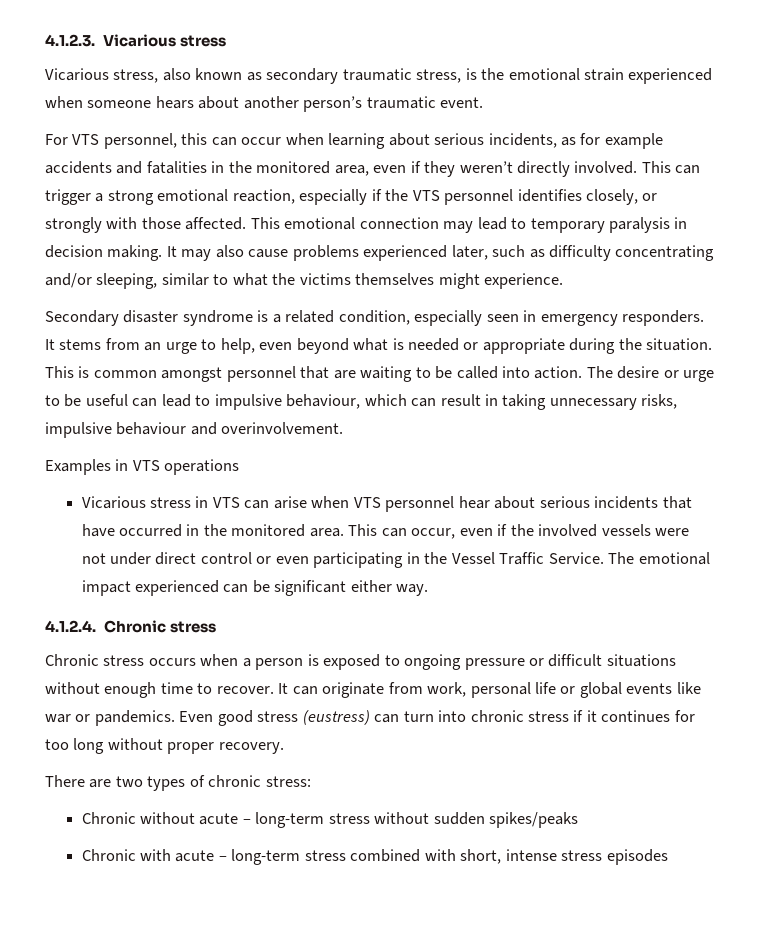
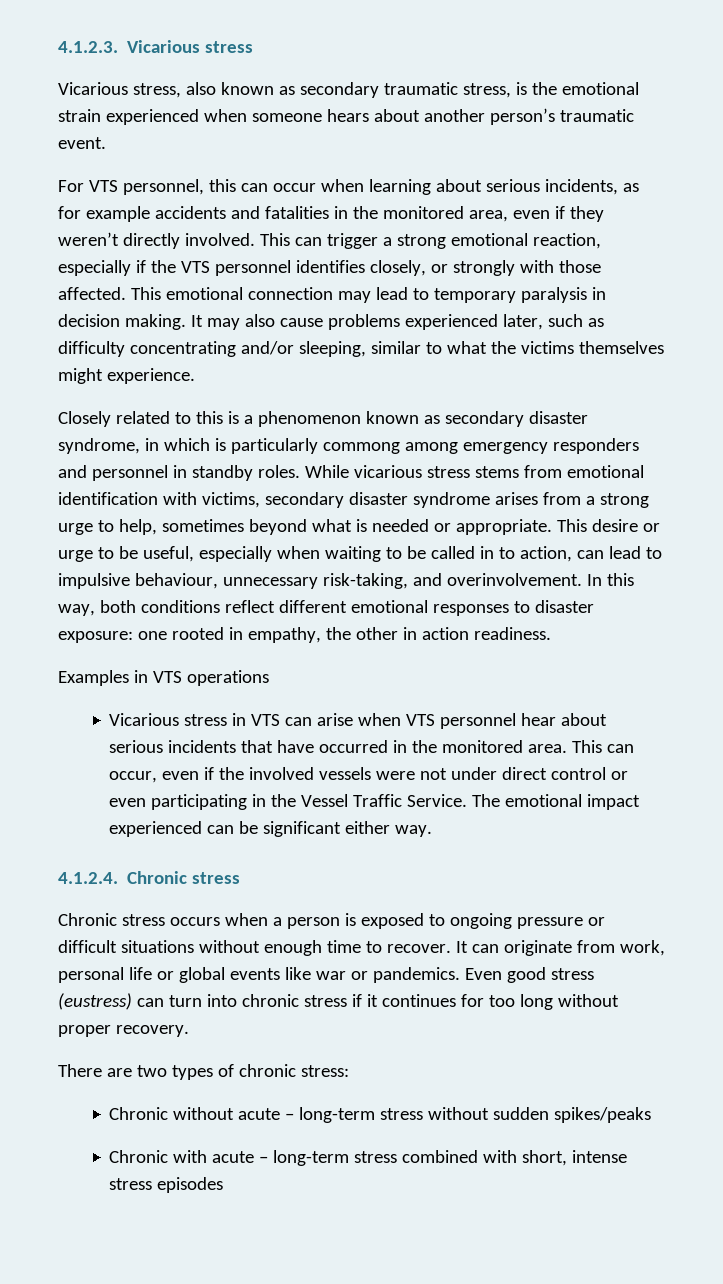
[45,310,705,326] [45,338,162,351] Secondary disaster syndrome is a related condition, especially seen in emergency responders. It stems from an -> [58,411,588,427] [58,438,639,454] [58,465,644,481] [58,492,649,508] Closely related to this is a phenomenon known as secondary disaster syndrome, in which is particularly commong among emergency responders and personnel in standby roles. While vicarious stress stems from emotional identification with victims, secondary disaster syndrome arises from a strong
[259,342,293,350] even -> [161,519,244,532] sometimes
[482,338,713,354] [45,366,613,382] appropriate during the situation. This is common amongst personnel that are waiting to be called into action. The -> [455,519,587,535] appropriate. This
[85,394,128,406] useful -> [142,546,572,562] useful, especially when waiting to be called in to action,
[364,394,678,410] [45,422,344,438] which can result in taking unnecessary risks, impulsive behaviour and overinvolvement. -> [222,573,634,589] [58,600,594,616] [58,627,551,643] unnecessary risk-taking, and overinvolvement. In this way, both conditions reflect different emotional responses to disaster exposure: one rooted in empathy, the other in action readiness.

